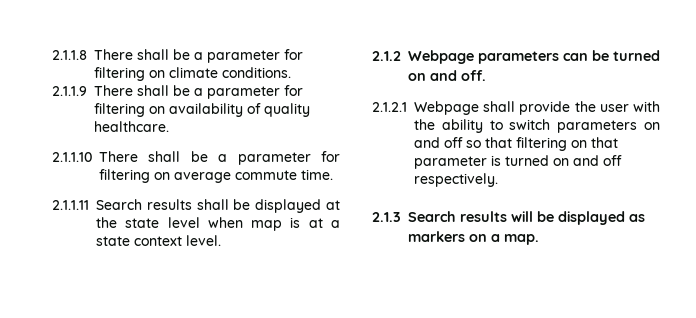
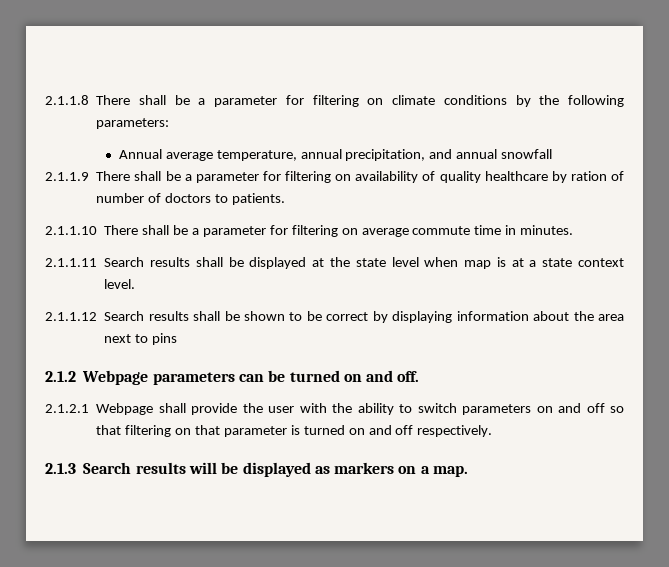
[222,67,291,78] conditions. -> [443,95,624,107] [96,118,170,129] [118,149,553,161] conditions by the following parameters: // Annual average temperature, annual precipitation, and annual snowfall
[94,121,169,132] healthcare. -> [484,171,624,183] [96,193,285,205] healthcare by ration of number of doctors to patients.
[301,169,333,180] time. -> [474,225,574,235] time in minutes.
(221, 240) none -> [45,311,624,323] [104,333,178,345] // 2.1.1.12 Search results shall be shown to be correct by displaying information about the area next to pins

